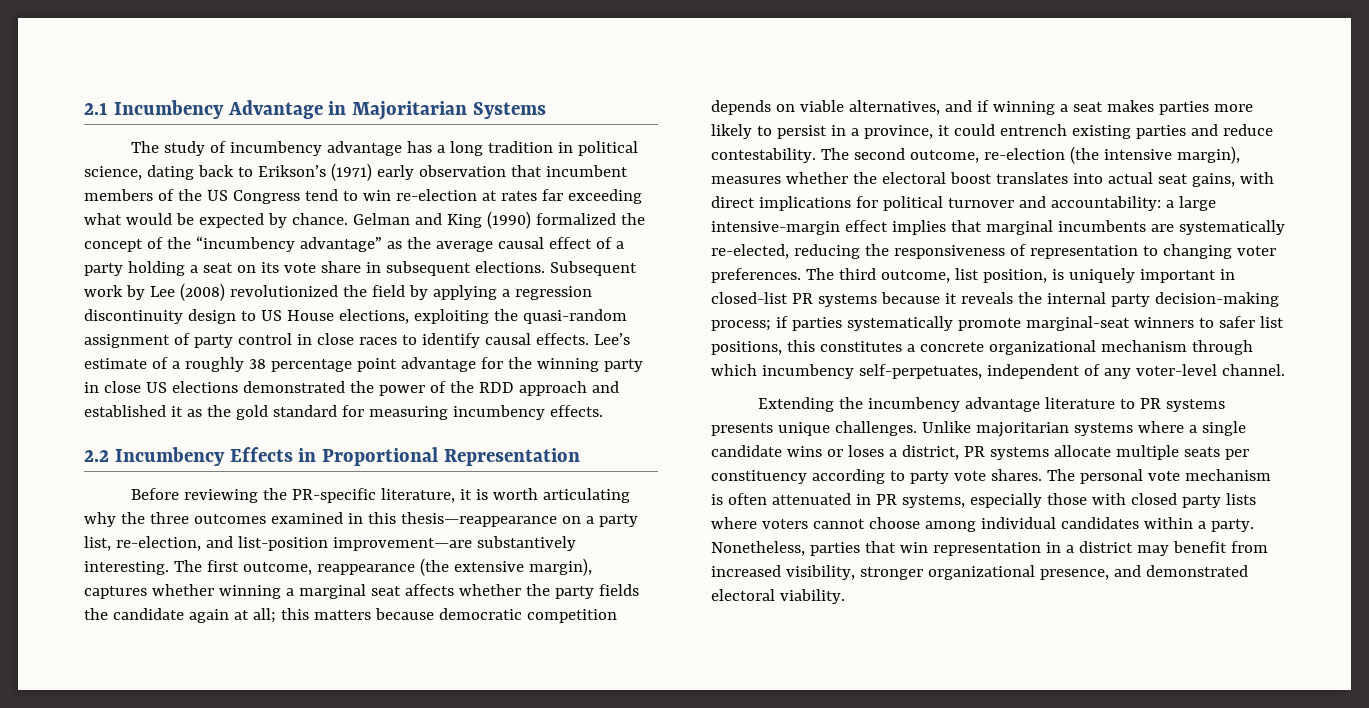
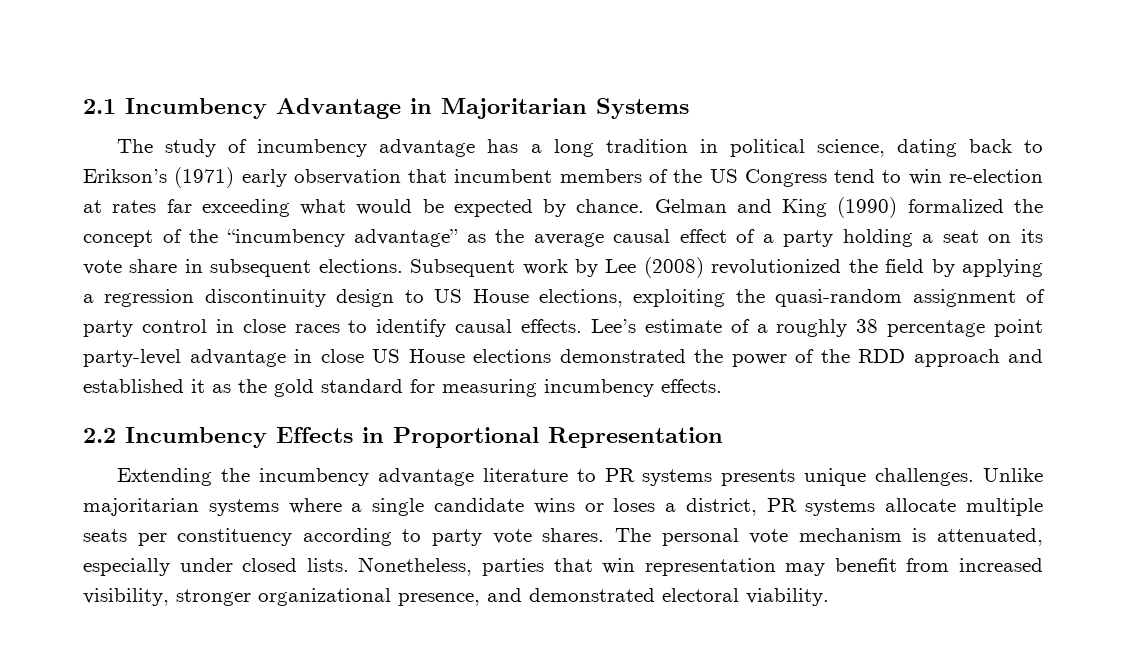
[400,357,643,372] advantage for the winning party -> [83,349,286,367] party-level advantage
(167, 387) none -> [408,349,465,363] House
[131,488,631,503] [84,512,638,527] [84,536,576,551] [84,558,592,576] [84,584,639,599] [84,608,617,623] [711,100,1253,115] [711,124,1273,139] [711,146,1240,164] [711,172,1274,187] [711,196,1216,211] [711,220,1285,235] [711,244,1276,259] [711,268,1235,283] [711,292,1279,307] [711,316,1284,331] [711,340,1253,355] [711,364,1285,379] // Before reviewing the PR-specific literature, it is worth articulating why the three outcomes examined in this thesis—reappearance on a party list, re-election, and list-position improvement—are substantively interesting. The first outcome, reappearance (the extensive margin), captures whether winning a marginal seat affects whether the party fields the candidate again at all; this matters because democratic competition depends on viable alternatives, and if winning a seat makes parties more likely to persist in a province, it could entrench existing parties and reduce contestability. The second outcome, re-election (the intensive margin), measures whether the electoral boost translates into actual seat gains, with direct implications for political turnover and accountability: a large intensive-margin effect implies that marginal incumbents are systematically re-elected, reducing the responsiveness of representation to changing voter preferences. The third outcome, list position, is uniquely important in closed-list PR systems because it reveals the internal party decision-making process; if parties systematically promote marginal-seat winners to safer list positions, this constitutes a concrete organizational mechanism through which incumbency self-perpetuates, independent of any voter-level channel. -> (723, 437) none
[727,493,1256,508] [711,517,1254,532] often attenuated in PR systems, especially those with closed party lists where voters cannot choose among individual candidates within a party. -> [937,528,1044,546] [83,558,349,576] attenuated, especially under closed lists.
[1045,541,1133,553] in a district -> (776, 567) none

